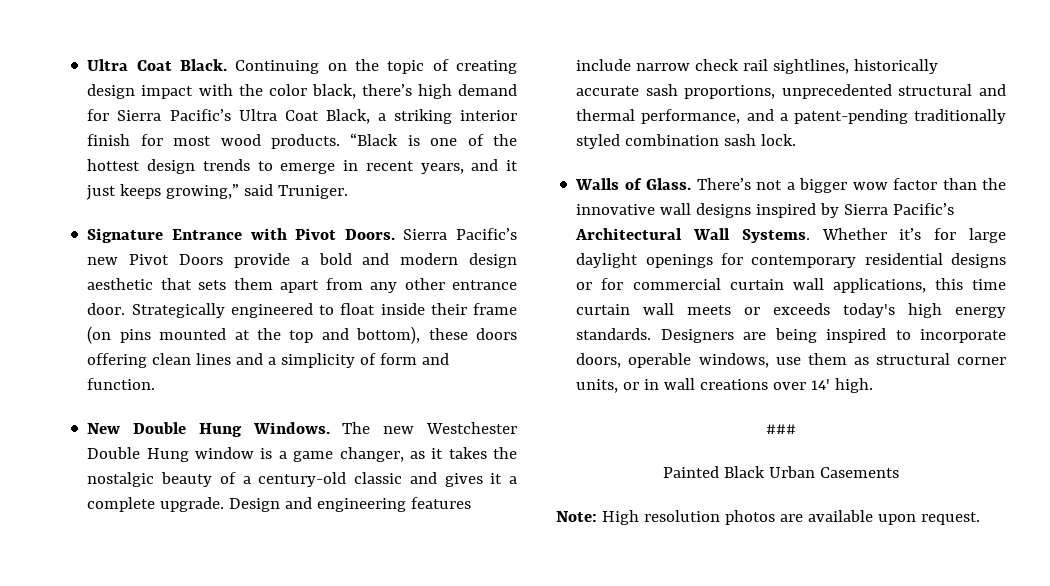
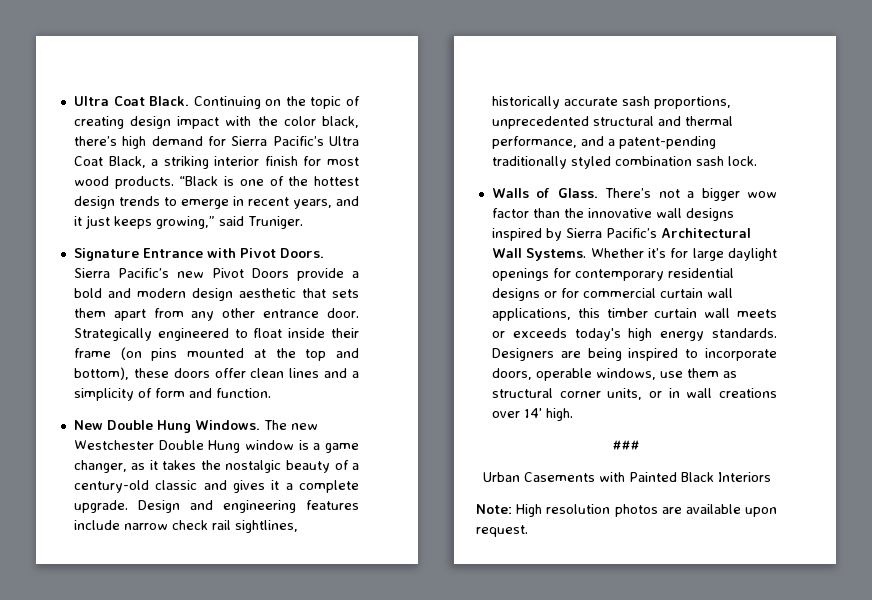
[87,353,148,368] offering -> [214,368,246,378] offer
[972,279,1006,290] time -> [606,308,648,318] timber
[663,466,899,478] Painted Black Urban Casements -> [482,472,771,482] Urban Casements with Painted Black Interiors

